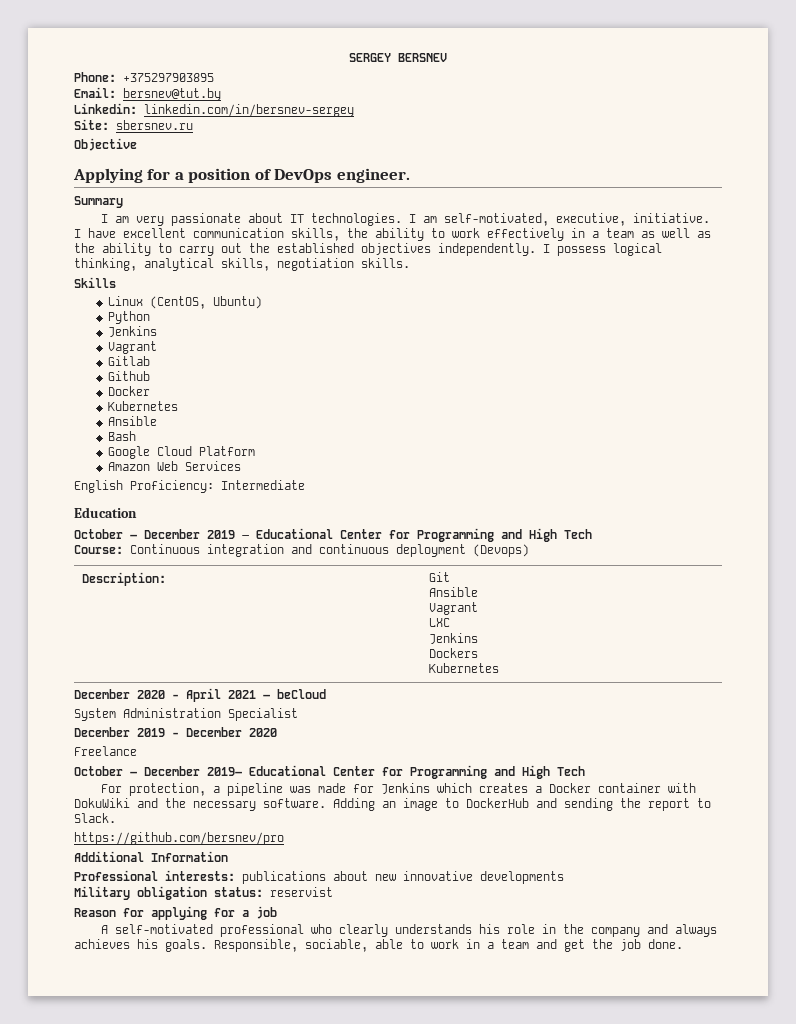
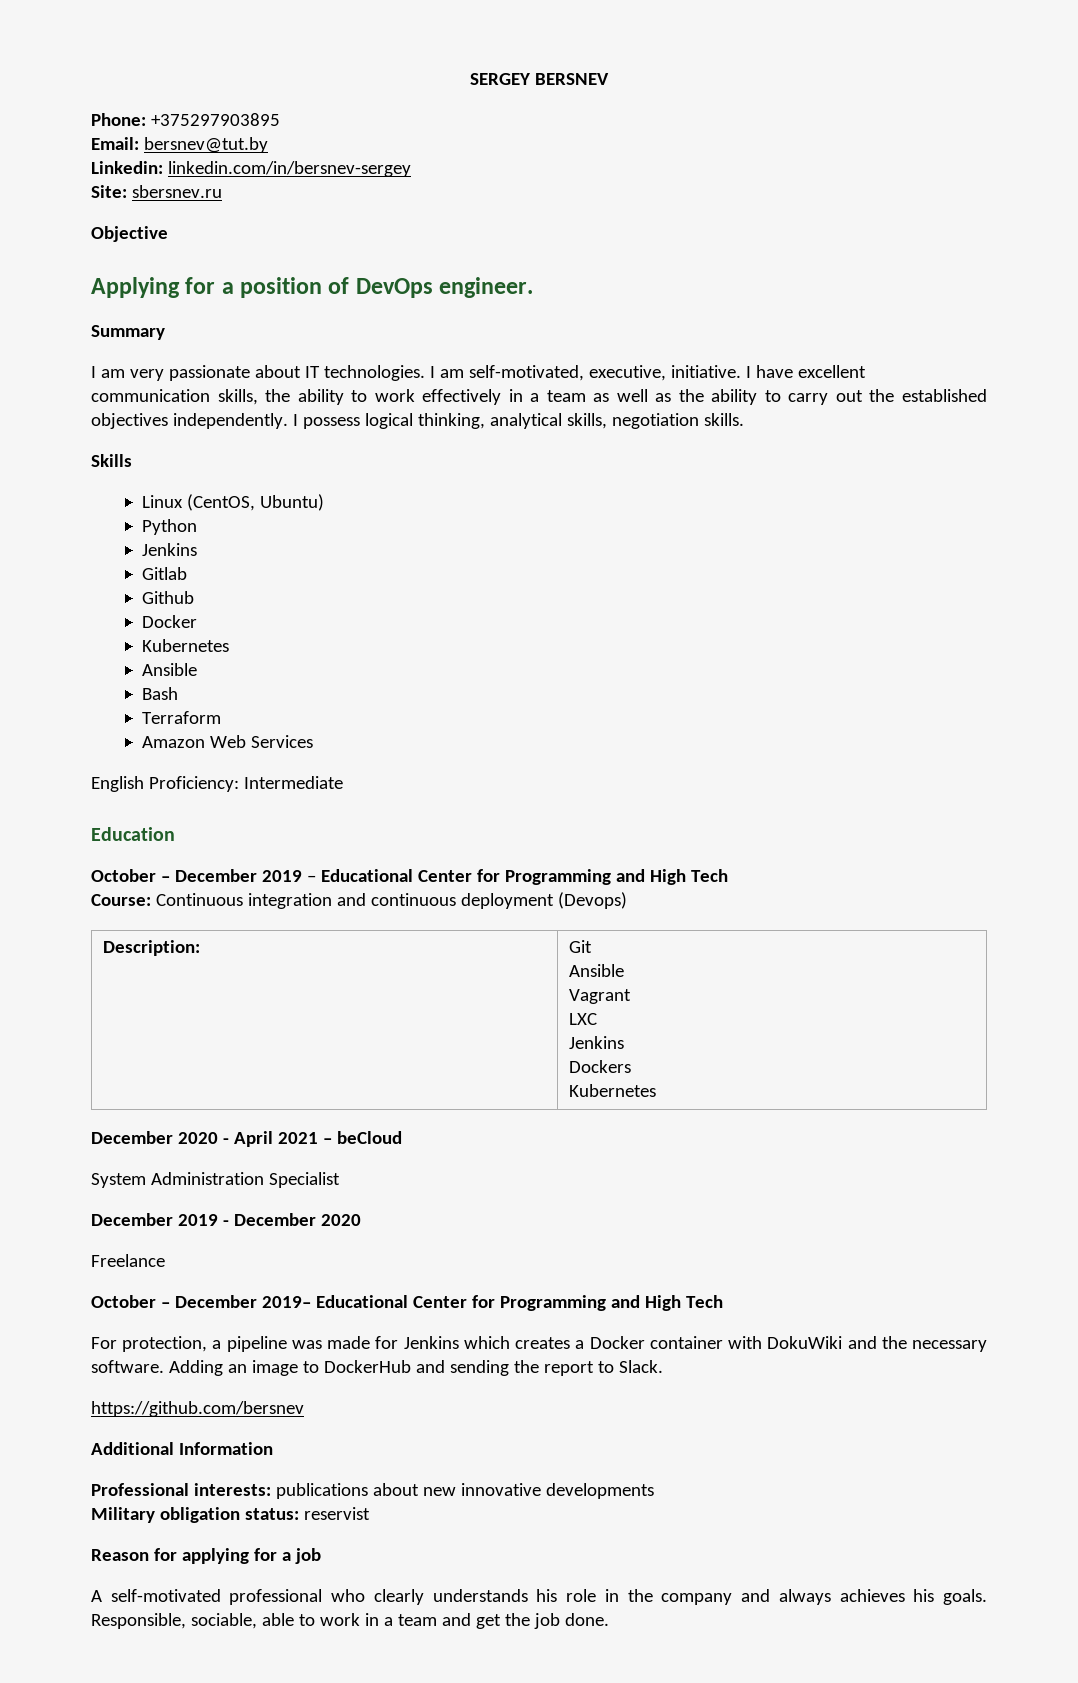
[107,341,157,354] // Vagrant -> (197, 549) none
[107,446,255,459] Google Cloud Platform -> [141,711,221,724] Terraform
[74,832,284,845] https://github.com/bersnev/pro -> [91,1401,304,1417] https://github.com/bersnev

